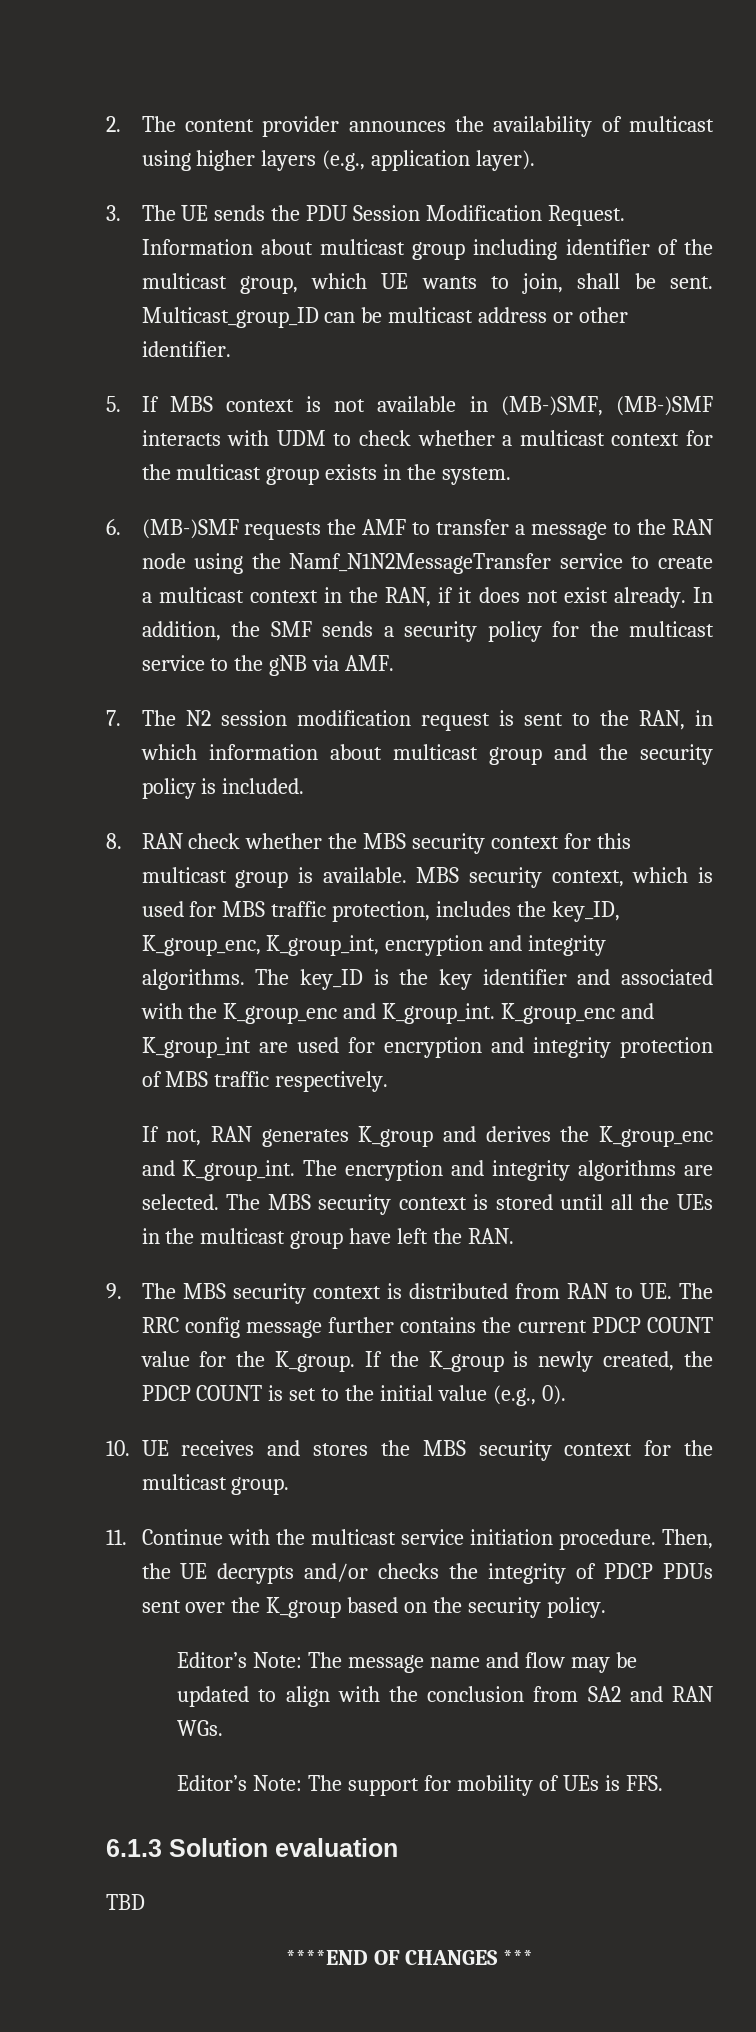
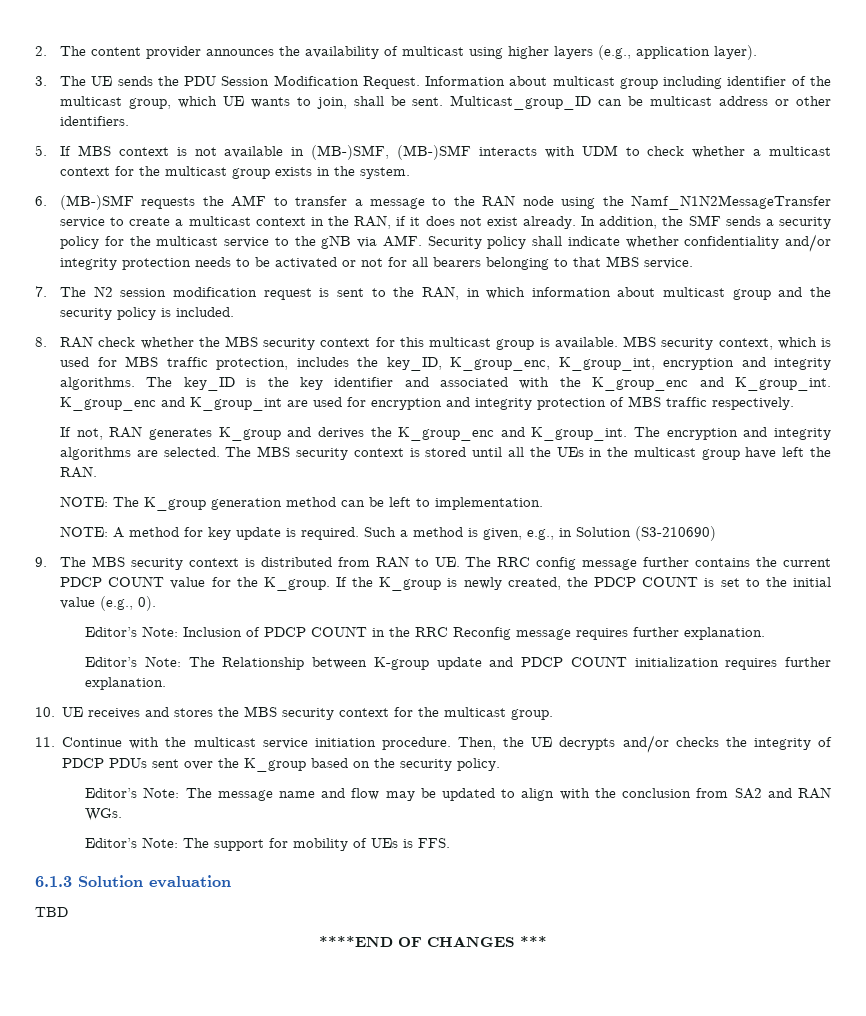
[141,341,231,357] identifier. -> [60,116,130,126] identifiers.
(395, 663) none -> [427,234,832,252] [60,256,694,270] Security policy shall indicate whether confidentiality and/or integrity protection needs to be activated or not for all bearers belonging to that MBS service.
(515, 1236) none -> [60,496,544,511] [60,526,717,541] // NOTE: The K_group generation method can be left to implementation. // NOTE: A method for key update is required. Such a method is given, e.g., in Solution (S3-210690)
(566, 1395) none -> [85,626,766,640] [85,656,832,670] [85,677,167,690] // Editor’s Note: Inclusion of PDCP COUNT in the RRC Reconfig message requires further explanation. // Editor’s Note: The Relationship between K-group update and PDCP COUNT initialization requires further explanation.

